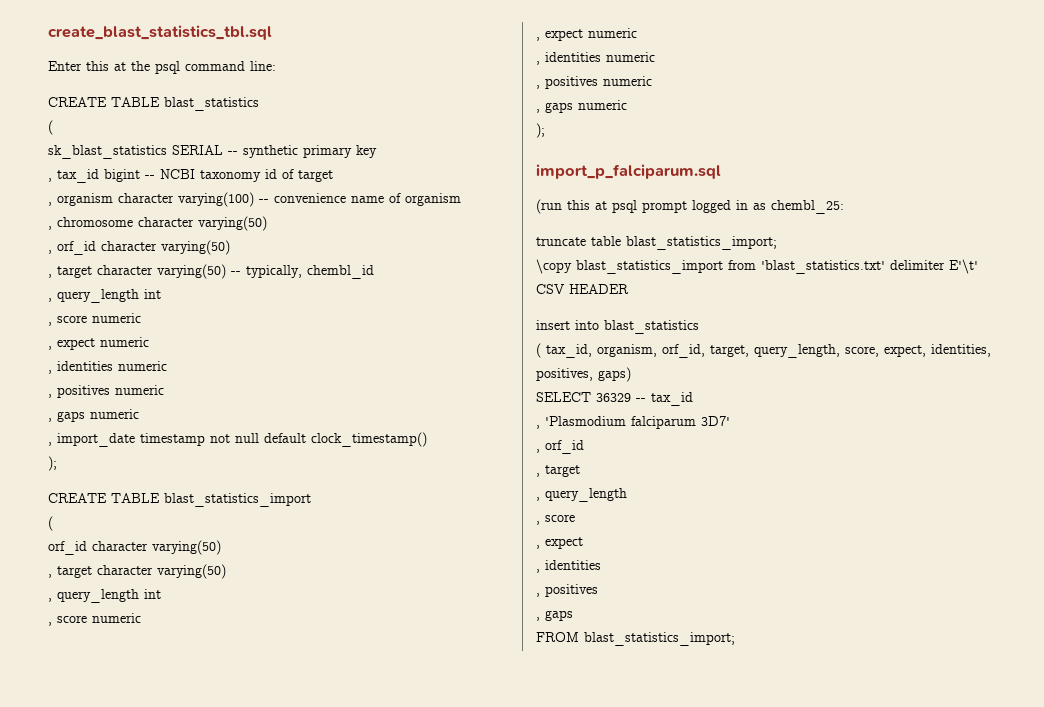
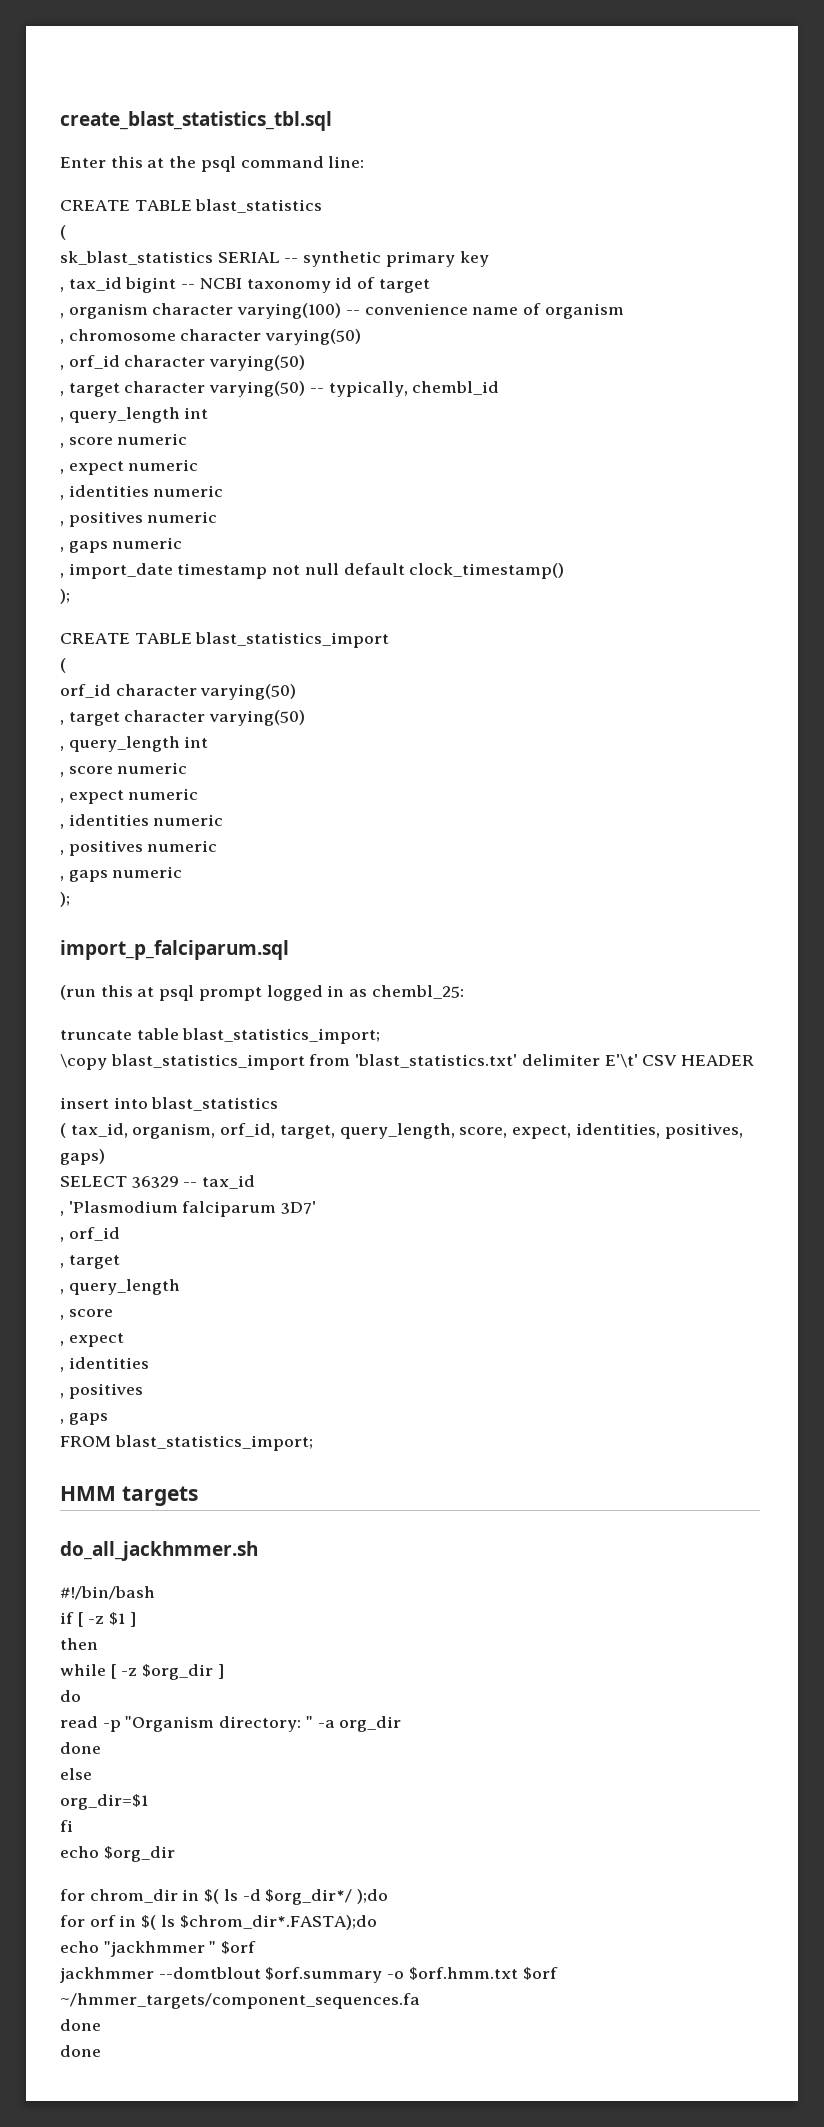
(735, 639) none -> [60,1486,198,1506] [60,1541,258,1561] [60,1586,155,1600] [60,1612,136,1627] [60,1638,98,1650] [60,1664,224,1680] [60,1690,81,1702] [60,1716,402,1732] [60,1742,101,1754] [60,1768,92,1780] [60,1794,148,1810] [60,1820,73,1832] [60,1846,175,1862] [60,1889,389,1905] [60,1915,377,1930] [60,1941,257,1957] [60,1967,558,1983] [60,1993,420,2009] [60,2019,101,2031] [60,2045,101,2057] // HMM targets // do_all_jackhmmer.sh // #!/bin/bash // if [ -z $1 ] // then // while [ -z $org_dir ] // do // read -p "Organism directory: " -a org_dir // done // else // org_dir=$1 // fi // echo $org_dir // for chrom_dir in $( ls -d $org_dir*/ );do // for orf in $( ls $chrom_dir*.FASTA);do // echo "jackhmmer " $orf // jackhmmer --domtblout $orf.summary -o $orf.hmm.txt $orf ~/hmmer_targets/component_sequences.fa // done // done

